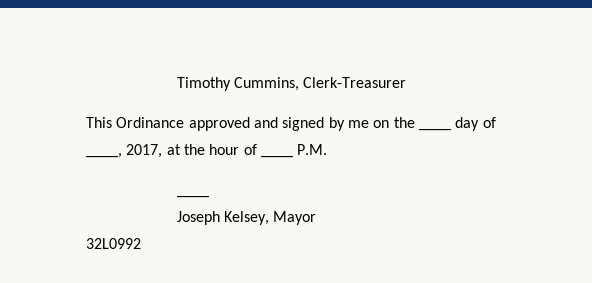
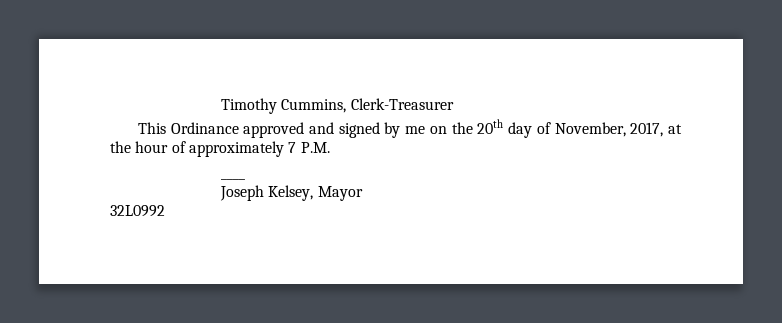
[418,128,451,131] ____ -> [477,119,504,134] 20th
[86,153,122,158] ____, -> [554,122,626,137] November,
[260,155,293,158] ____ -> [188,141,297,157] approximately 7

